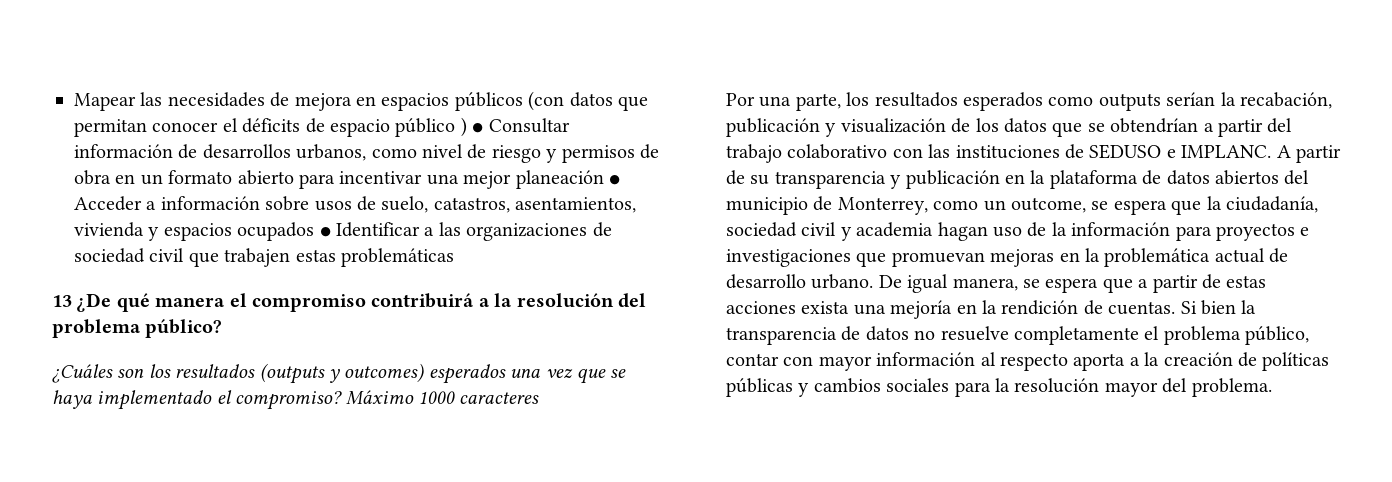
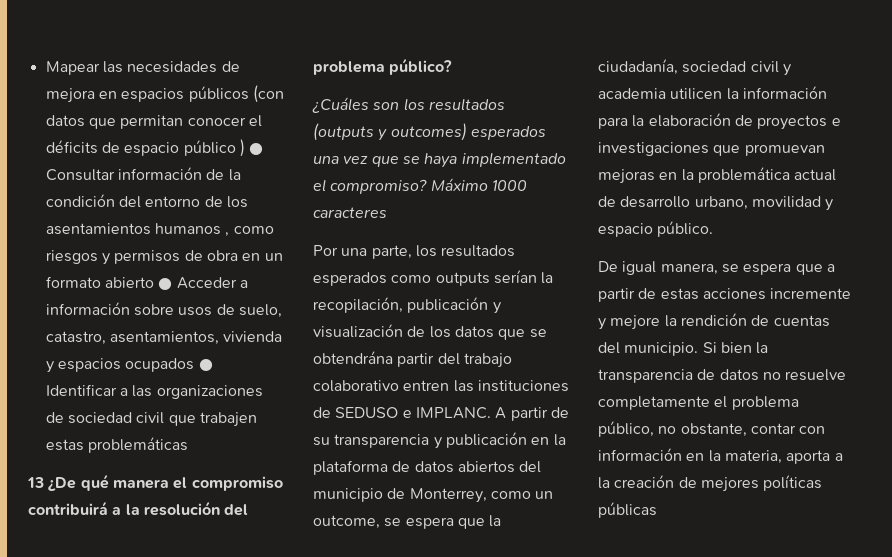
[202,144,541,163] desarrollos urbanos, como nivel de riesgo -> [228,169,241,181] [45,194,248,208] [45,223,274,237] [45,250,98,264] la condición del entorno de los asentamientos humanos , como riesgos
[299,170,604,189] para incentivar una mejor planeación -> (154, 282) none
[433,197,510,213] catastros, -> [45,331,106,345] catastro,
[1240,92,1332,109] recabación, -> [313,297,403,313] recopilación,
[1110,118,1214,133] obtendrían a -> [313,351,393,364] obtendrána
[892,148,923,158] con -> [403,380,450,391] entren
[937,222,1212,241] hagan uso de la información para -> [670,86,827,100] [598,113,753,129] utilicen la información para la elaboración de
[811,274,874,289] urbano. -> [694,196,834,211] [598,221,714,237] urbano, movilidad y espacio público. //
[801,300,1176,319] exista una mejoría en la rendición de cuentas. -> [770,288,852,299] [598,313,830,330] [598,342,699,356] incremente y mejore la rendición de cuentas del municipio.
[726,352,1068,371] contar con mayor información al respecto -> [658,423,826,437] [598,448,782,464] no obstante, contar con información en la materia,
(1257, 359) none -> [700,477,759,492] mejores
[798,378,1272,397] y cambios sociales para la resolución mayor del problema. -> (657, 510) none

